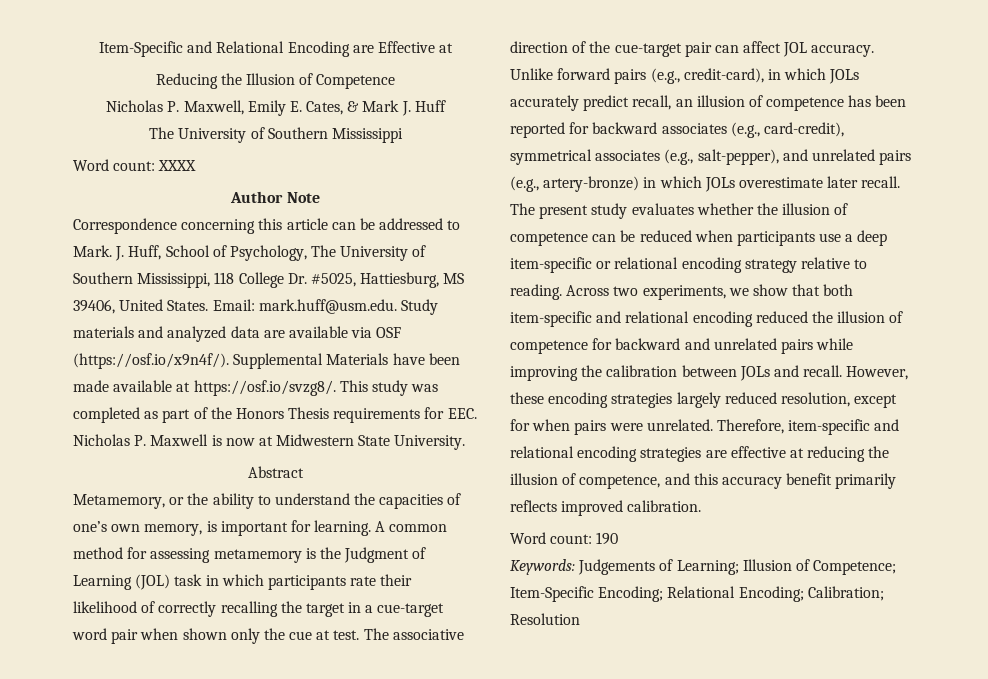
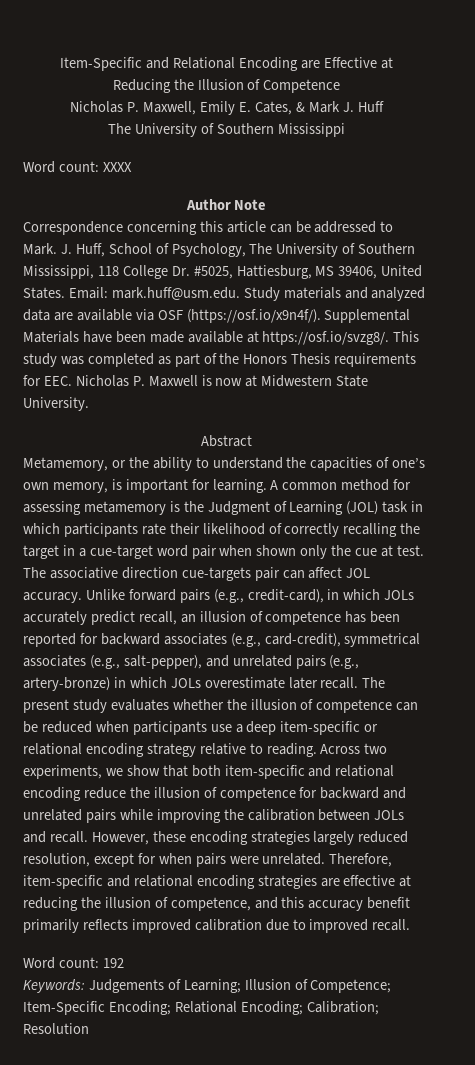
[572,41,682,57] of the cue-target -> [181,567,251,581] cue-targets
[755,311,808,323] reduced -> [83,787,126,799] reduce
[627,500,702,512] [510,532,619,545] calibration. // Word count: 190 -> [194,919,411,933] [23,957,124,969] calibration due to improved recall. // Word count: 192

